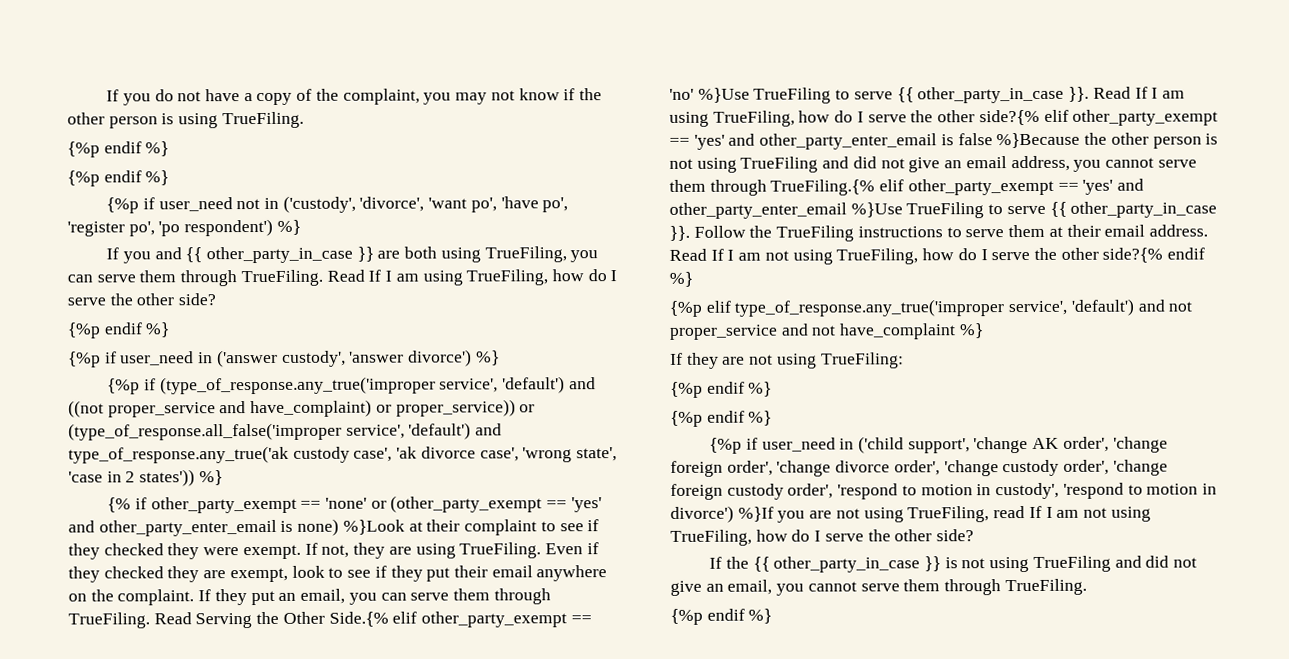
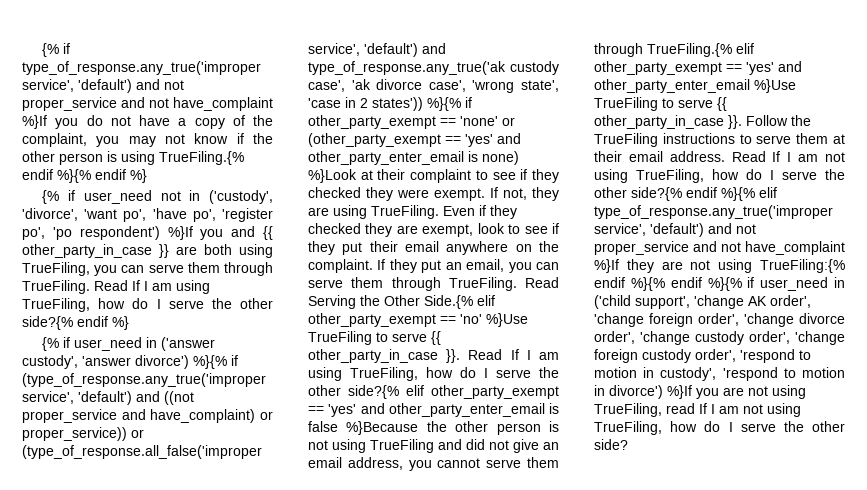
[106,89,120,102] If -> [42,43,71,57] [22,61,261,75] [22,79,184,93] [22,97,273,111] [22,115,47,129] {% if type_of_response.any_true('improper service', 'default') and not proper_service and not have_complaint %}If
[221,111,304,129] [67,141,170,158] [67,170,170,187] [106,197,140,214] TrueFiling. // {%p endif %} // {%p endif %} // {%p -> [159,151,244,165] [22,169,147,183] [42,190,60,204] TrueFiling.{% endif %}{% endif %} // {%
[276,219,301,235] [106,247,120,260] %} // If -> [167,226,193,240] %}If
[178,293,217,306] [67,322,171,339] [68,351,101,368] side? // {%p endif %} // {%p -> [22,316,129,330] [42,337,60,351] side?{% endif %} // {%
[475,350,500,366] [107,378,141,395] %} // {%p -> [193,355,227,369] %}{%
[198,470,223,486] [107,497,132,513] %} // {% -> [427,97,461,111] %}{%
[669,271,693,287] [669,300,702,317] %} // {%p -> [721,187,755,201] %}{%
[958,323,984,339] [670,352,683,365] %} // If -> [594,259,619,273] %}If
[820,352,904,369] [670,381,773,398] [670,410,773,427] [709,437,743,454] TrueFiling: // {%p endif %} // {%p endif %} // {%p -> [760,259,845,273] [594,277,742,291] TrueFiling:{% endif %}{% endif %}{%
[709,555,1198,573] [670,578,1087,596] [670,608,773,625] // If the {{ other_party_in_case }} is not using TrueFiling and did not give an email, you cannot serve them through TrueFiling. // {%p endif %} -> (628, 444) none

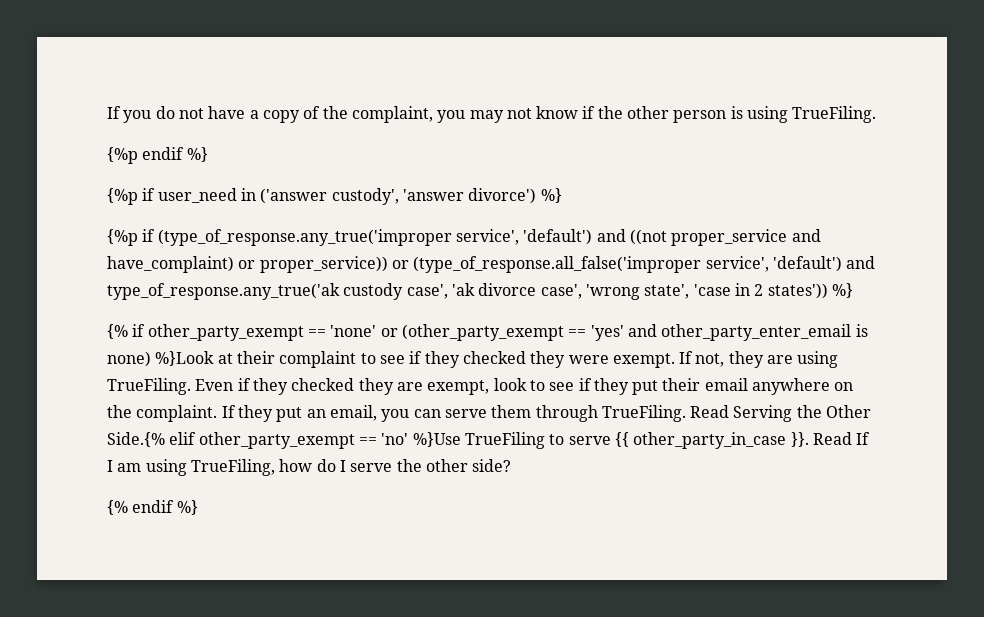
[42,43,71,57] [22,61,261,75] [22,79,184,93] [22,97,273,111] [22,115,47,129] {% if type_of_response.any_true('improper service', 'default') and not proper_service and not have_complaint %}If -> [107,106,121,119] If
[159,151,244,165] [22,169,147,183] [42,190,273,204] [22,208,273,222] [22,226,274,240] [22,244,273,258] [22,262,273,276] [22,280,210,294] [22,298,273,312] [22,316,129,330] [42,337,60,351] TrueFiling.{% endif %}{% endif %} // {% if user_need not in ('custody', 'divorce', 'want po', 'have po', 'register po', 'po respondent') %}If you and {{ other_party_in_case }} are both using TrueFiling, you can serve them through TrueFiling. Read If I am using TrueFiling, how do I serve the other side?{% endif %} // {% -> [792,106,877,123] [107,147,208,164] [107,188,138,205] TrueFiling. // {%p endif %} // {%p
[193,355,227,369] %}{% -> [540,188,562,203] [107,229,138,246] %} // {%p
[427,97,461,111] %}{% -> [831,283,853,298] [107,324,128,339] %} // {%
[348,385,559,399] [308,403,559,417] [308,421,559,435] [308,439,559,453] [308,457,559,471] [594,43,754,57] [594,61,802,75] [594,79,796,93] [594,97,727,111] [594,115,811,129] [594,133,845,147] [594,151,845,162] [594,169,845,183] [594,187,777,201] [594,205,833,219] [594,223,756,237] [594,241,845,255] [594,259,845,273] [594,277,845,291] [594,295,811,309] [594,313,845,327] [594,331,845,345] [594,349,811,363] [594,367,845,381] [594,385,806,399] [594,403,801,417] [594,421,845,435] [594,439,628,450] side?{% elif other_party_exempt == 'yes' and other_party_enter_email is false %}Because the other person is not using TrueFiling and did not give an email address, you cannot serve them through TrueFiling.{% elif other_party_exempt == 'yes' and other_party_enter_email %}Use TrueFiling to serve {{ other_party_in_case }}. Follow the TrueFiling instructions to serve them at their email address. Read If I am not using TrueFiling, how do I serve the other side?{% endif %}{% elif type_of_response.any_true('improper service', 'default') and not proper_service and not have_complaint %}If they are not using TrueFiling:{% endif %}{% endif %}{% if user_need in ('child support', 'change AK order', 'change foreign order', 'change divorce order', 'change custody order', 'change foreign custody order', 'respond to motion in custody', 'respond to motion in divorce') %}If you are not using TrueFiling, read If I am not using TrueFiling, how do I serve the other side? -> [472,459,512,472] [107,500,198,515] side? // {% endif %}

